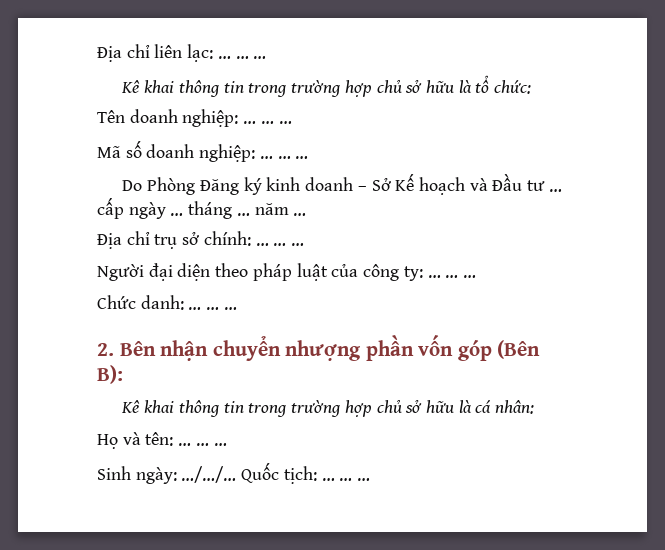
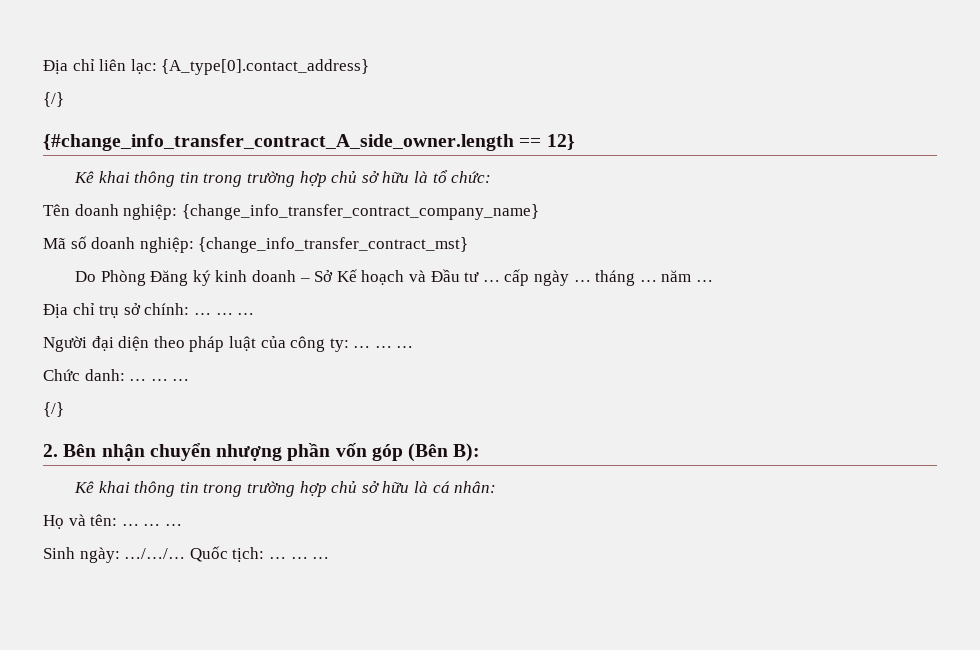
[217,56,267,59] … … … -> [161,59,370,75] [43,92,64,107] [43,134,575,151] {A_type[0].contact_address} // {/} // {#change_info_transfer_contract_A_side_owner.length == 12}
[243,121,292,124] … … … -> [181,204,539,220] {change_info_transfer_contract_company_name}
[259,156,309,159] … … … -> [198,237,469,253] {change_info_transfer_contract_mst}
(237, 308) none -> [43,402,64,417] // {/}

